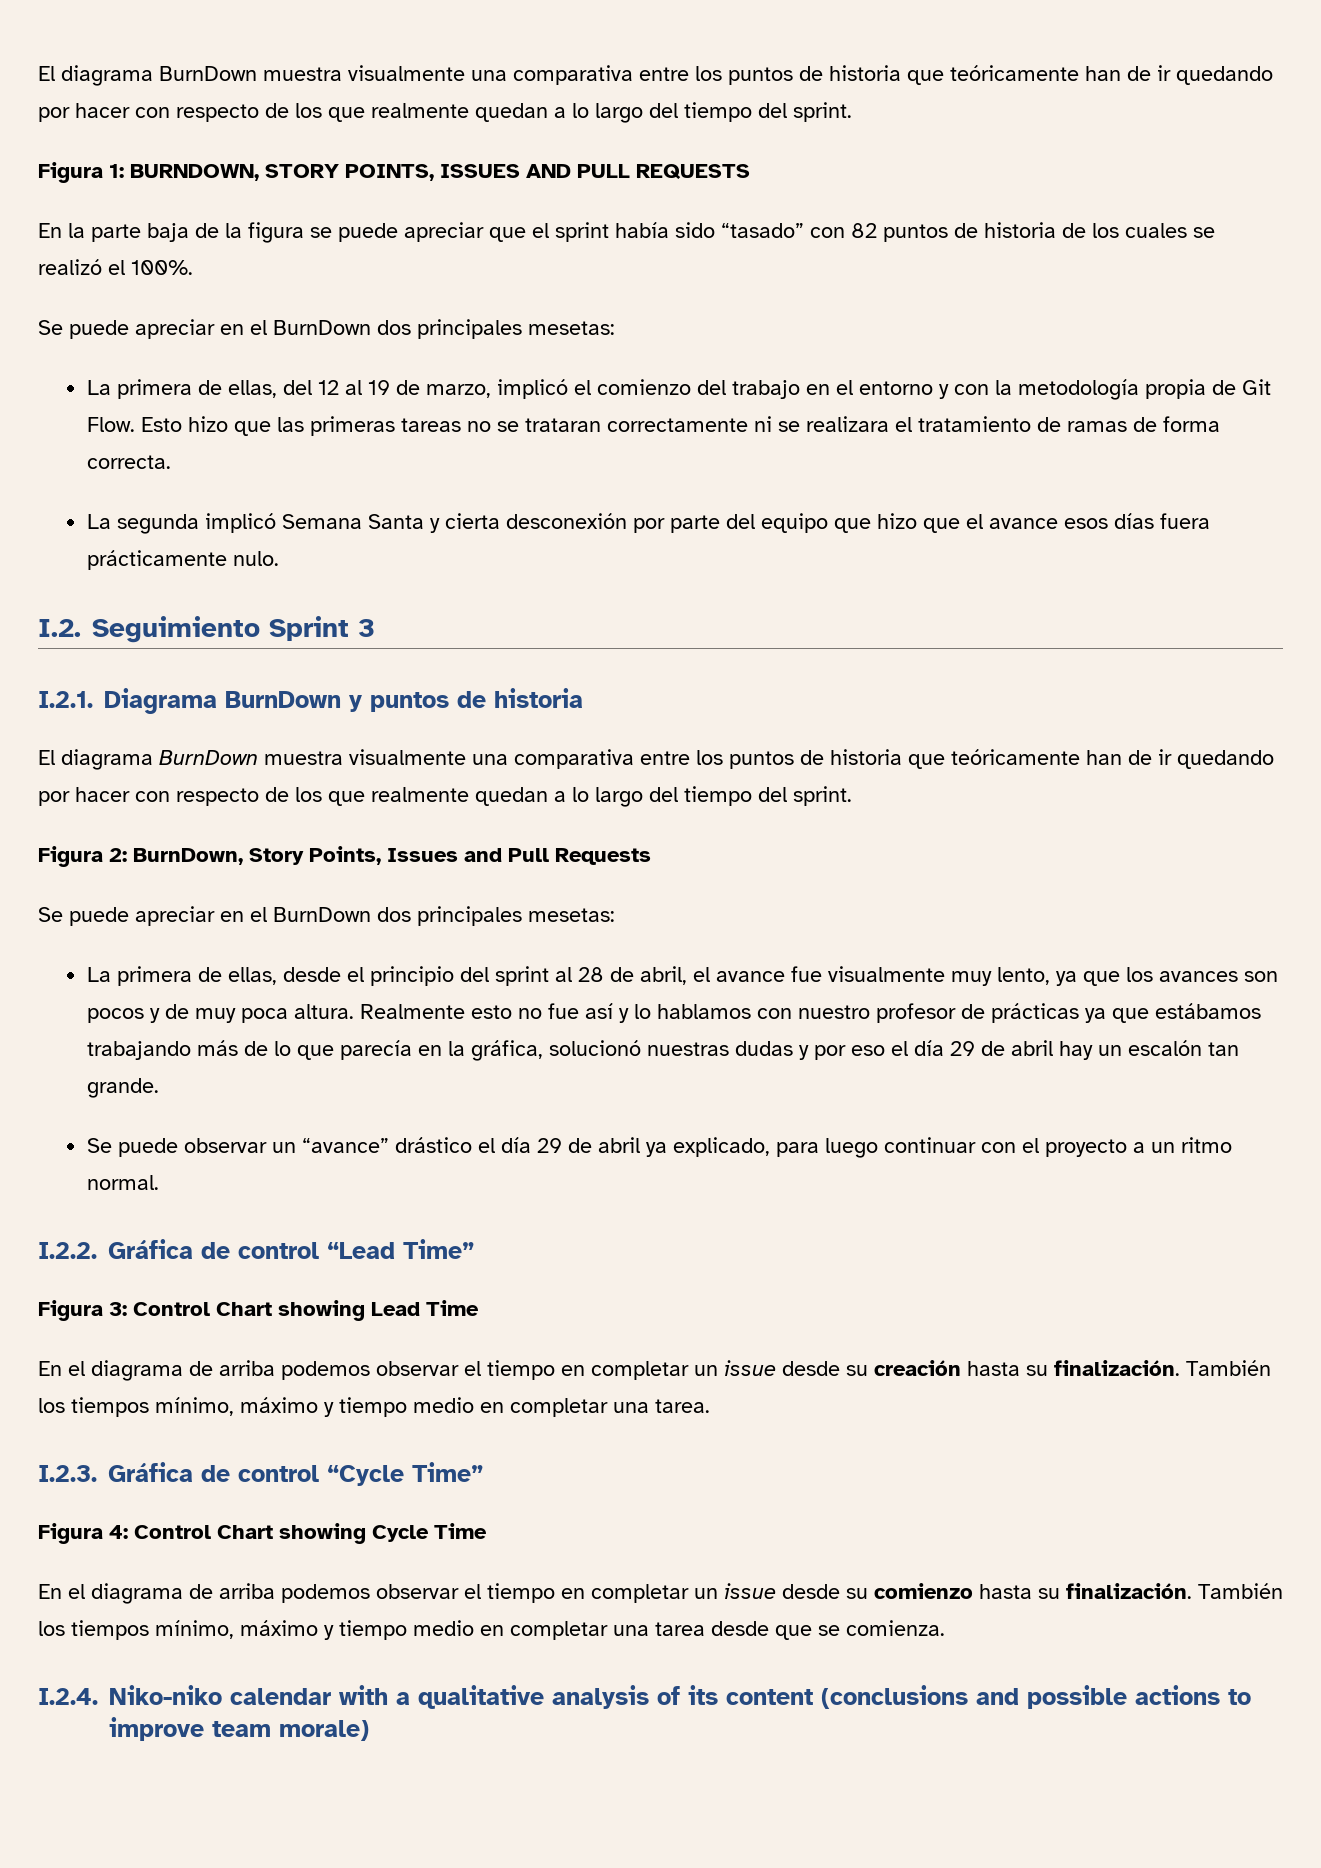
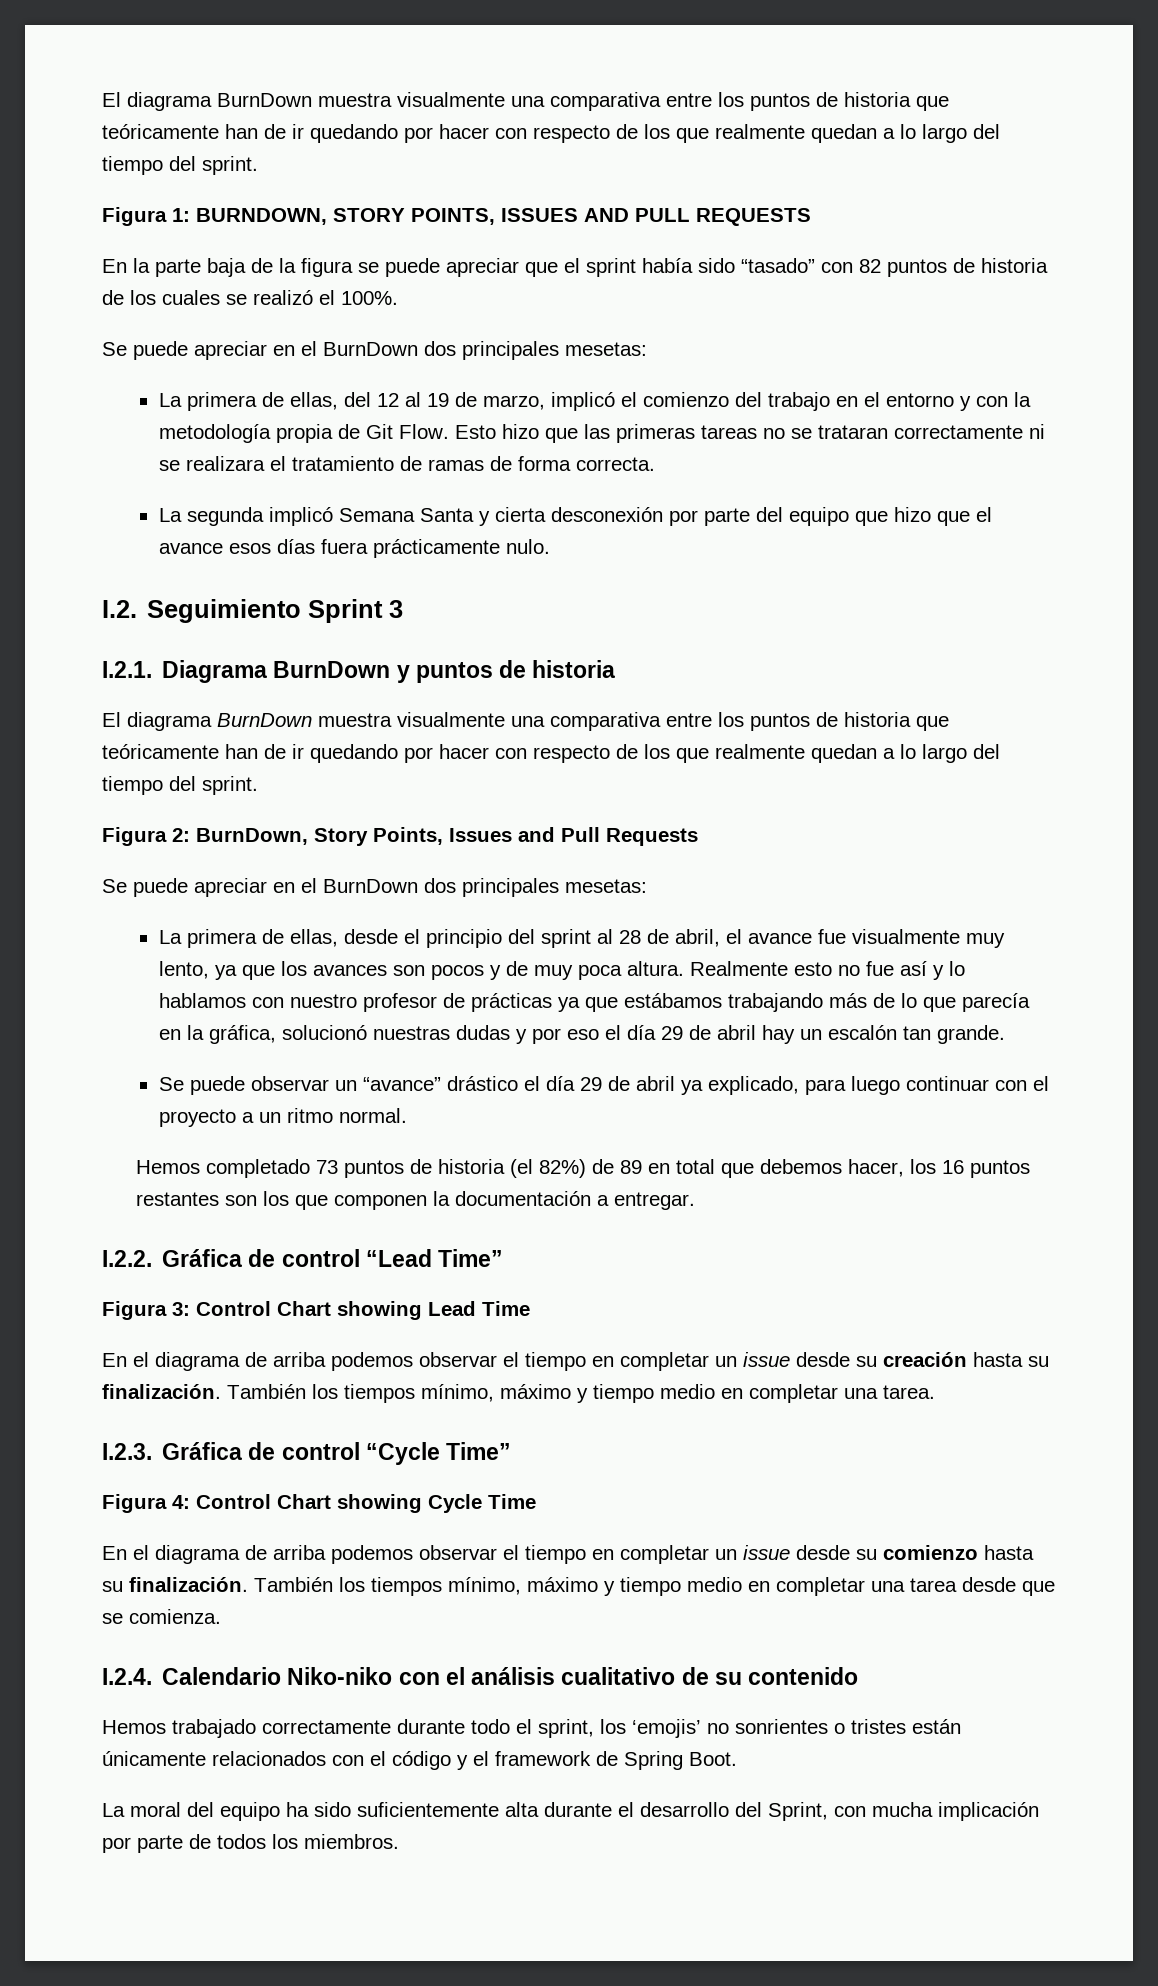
(159, 1182) none -> [136,1159,1031,1178] [136,1191,696,1210] // Hemos completado 73 puntos de historia (el 82%) de 89 en total que debemos hacer, los 16 puntos restantes son los que componen la documentación a entregar.
[109,1685,1251,1709] [109,1717,369,1741] Niko-niko calendar with a qualitative analysis of its content (conclusions and possible actions to improve team morale) -> [162,1667,858,1685] [102,1719,961,1738] [102,1751,737,1770] [102,1802,1039,1821] [102,1834,399,1853] Calendario Niko-niko con el análisis cualitativo de su contenido // Hemos trabajado correctamente durante todo el sprint, los ‘emojis’ no sonrientes o tristes están únicamente relacionados con el código y el framework de Spring Boot. // La moral del equipo ha sido suficientemente alta durante el desarrollo del Sprint, con mucha implicación por parte de todos los miembros.

